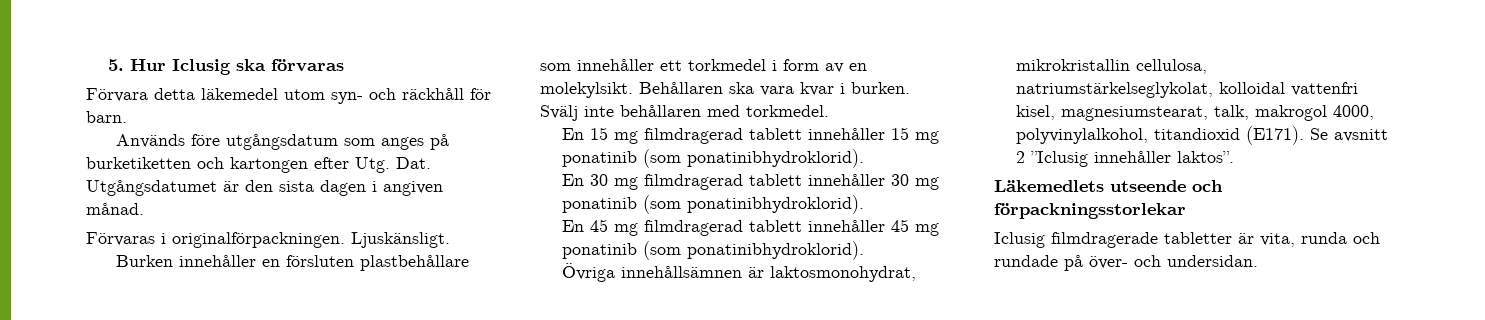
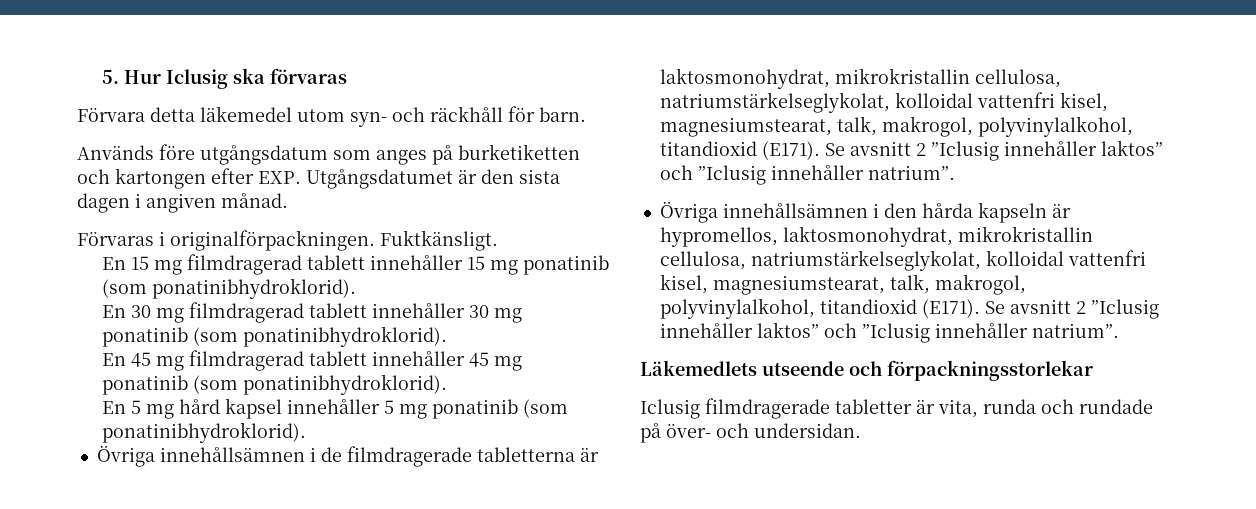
[355,157,431,173] Utg. Dat. -> [258,171,301,184] EXP.
[351,232,450,248] [115,255,469,271] [540,59,867,73] [540,82,910,98] [540,105,829,121] Ljuskänsligt. // Burken innehåller en försluten plastbehållare som innehåller ett torkmedel i form av en molekylsikt. Behållaren ska vara kvar i burken. Svälj inte behållaren med torkmedel. -> [380,230,498,251] Fuktkänsligt.
[561,263,742,282] Övriga innehållsämnen -> [101,398,568,419] [101,422,306,443] [96,446,575,467] En 5 mg hård kapsel innehåller 5 mg ponatinib (som ponatinibhydroklorid). // Övriga innehållsämnen i de filmdragerade tabletterna
[1254,105,1374,121] [1015,126,1388,145] [1015,151,1234,167] makrogol 4000, polyvinylalkohol, titandioxid (E171). Se avsnitt 2 ”Iclusig innehåller laktos”. -> [881,116,1133,137] [659,140,1163,161] [659,165,955,185] [659,202,1071,223] [659,226,1093,247] [659,250,1146,271] [659,274,1026,295] [659,298,1159,319] [659,322,1119,343] makrogol, polyvinylalkohol, titandioxid (E171). Se avsnitt 2 ”Iclusig innehåller laktos” och ”Iclusig innehåller natrium”. // Övriga innehållsämnen i den hårda kapseln är hypromellos, laktosmonohydrat, mikrokristallin cellulosa, natriumstärkelseglykolat, kolloidal vattenfri kisel, magnesiumstearat, talk, makrogol, polyvinylalkohol, titandioxid (E171). Se avsnitt 2 ”Iclusig innehåller laktos” och ”Iclusig innehåller natrium”.

